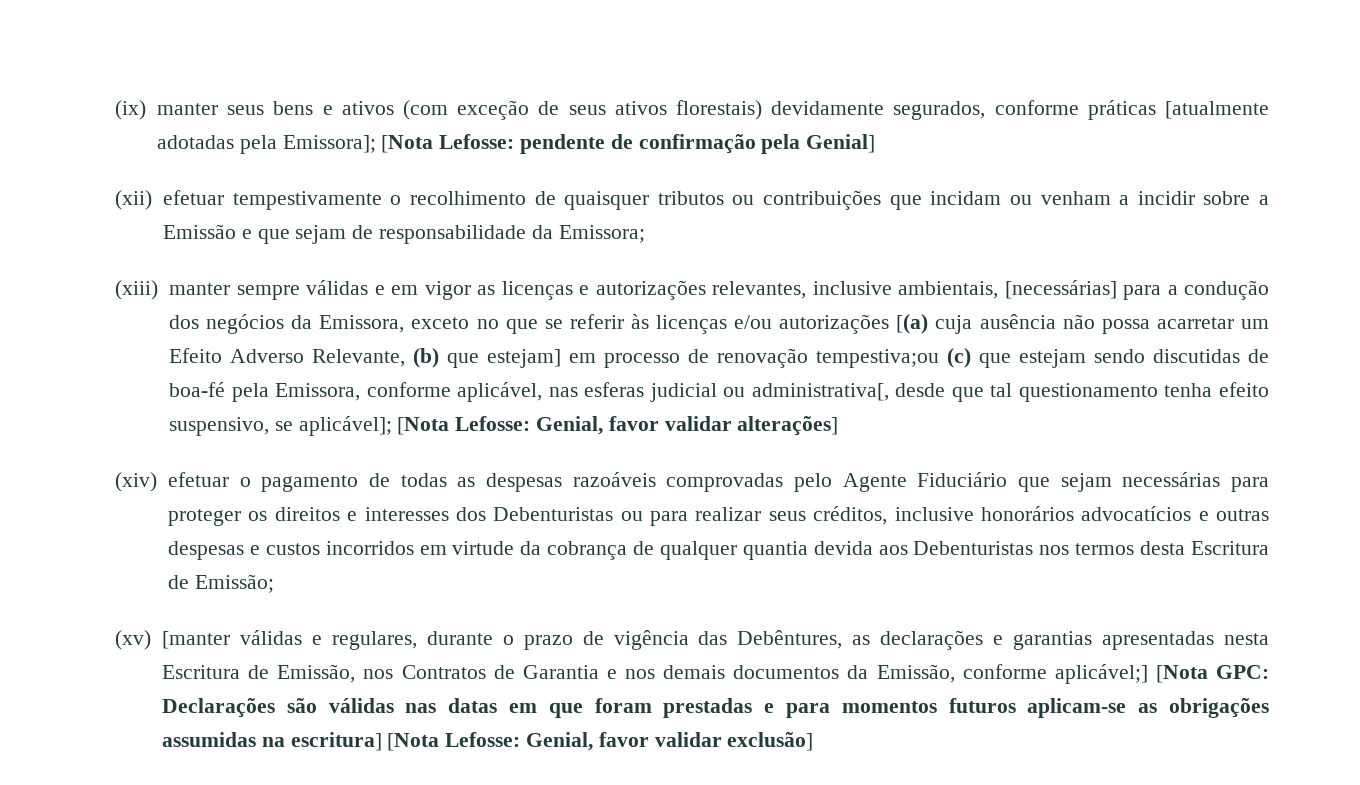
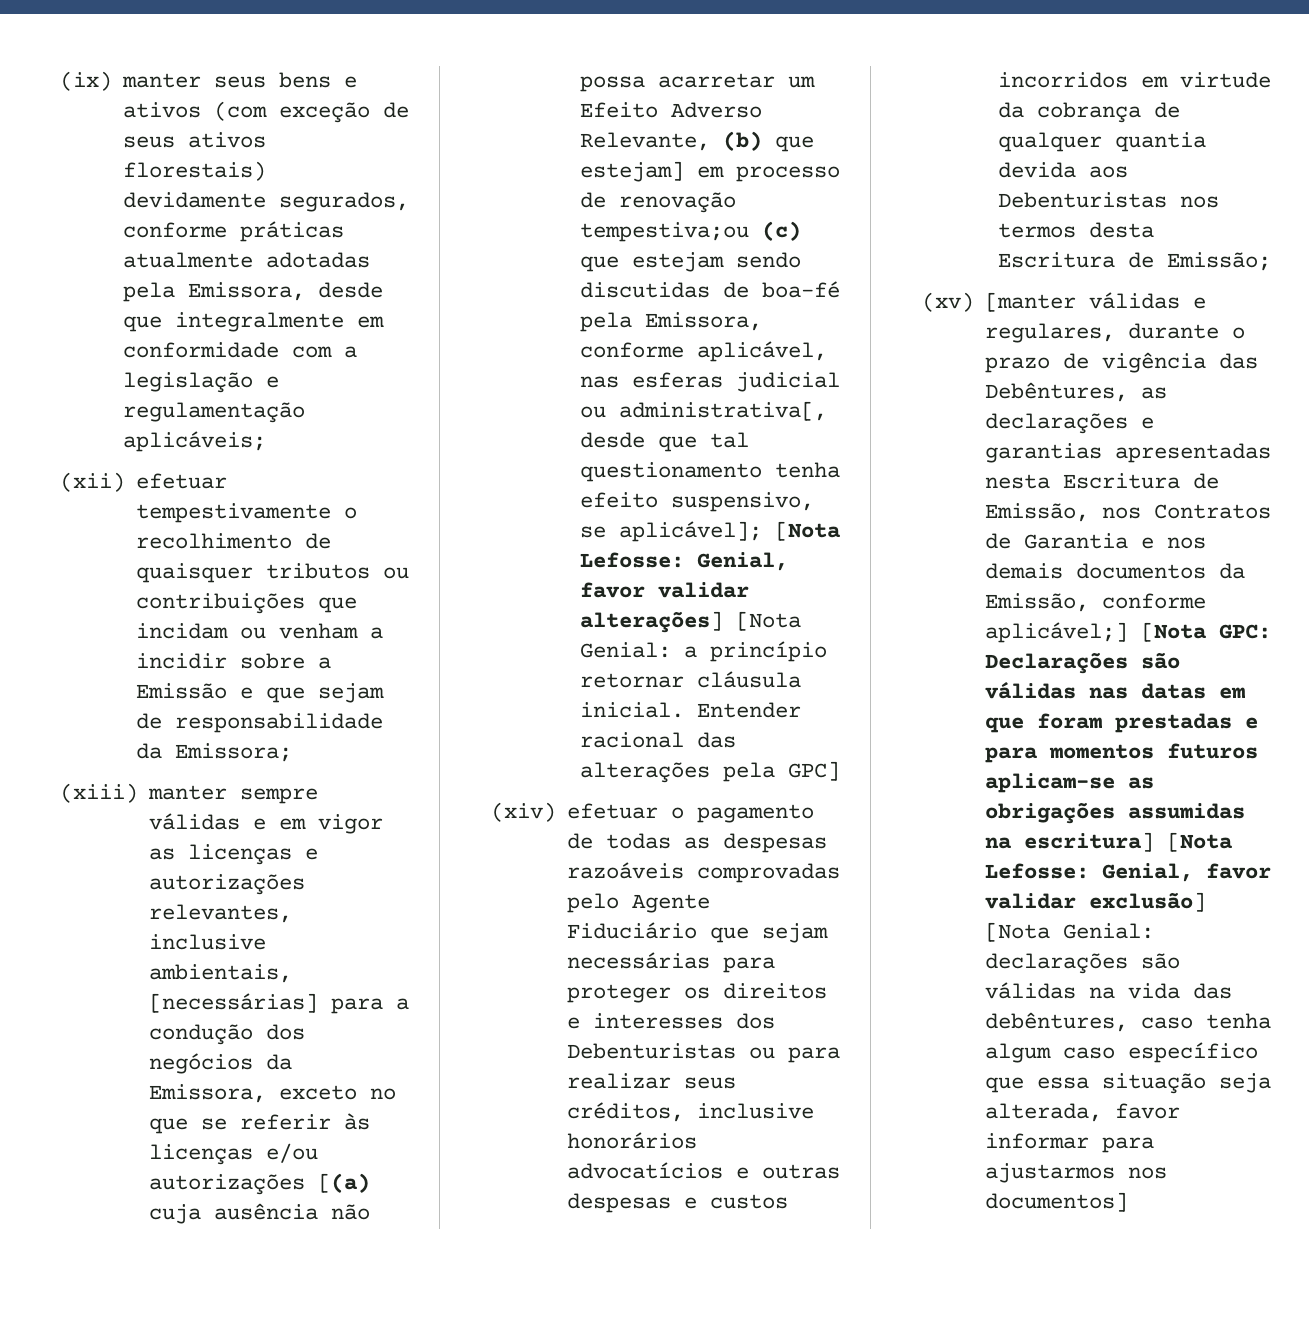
[1165,101,1269,119] [atualmente -> [122,252,253,268] atualmente
[282,134,876,154] Emissora]; [Nota Lefosse: pendente de confirmação pela Genial] -> [187,282,383,301] [122,312,384,332] [122,342,357,358] [122,372,279,393] [122,402,305,423] [122,431,266,452] Emissora, desde que integralmente em conformidade com a legislação e regulamentação aplicáveis;
(839, 426) none -> [735,611,801,631] [579,641,827,662] [579,671,801,688] [579,702,801,718] [579,732,736,748] [579,761,840,783] [Nota Genial: a princípio retornar cláusula inicial. Entender racional das alterações pela GPC]
(814, 741) none -> [984,922,1154,942] [984,953,1180,974] [984,982,1232,999] [984,1012,1271,1032] [984,1042,1258,1063] [984,1073,1271,1094] [984,1103,1180,1122] [984,1133,1154,1153] [984,1163,1167,1183] [984,1192,1128,1212] [Nota Genial: declarações são válidas na vida das debêntures, caso tenha algum caso específico que essa situação seja alterada, favor informar para ajustarmos nos documentos]

